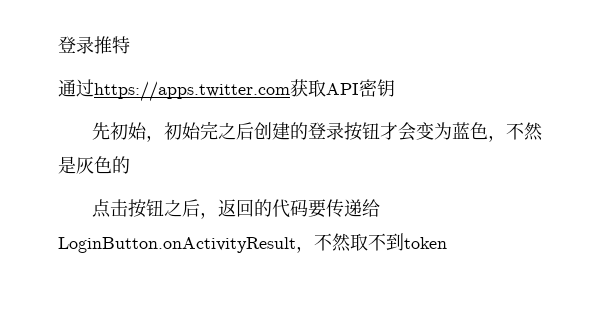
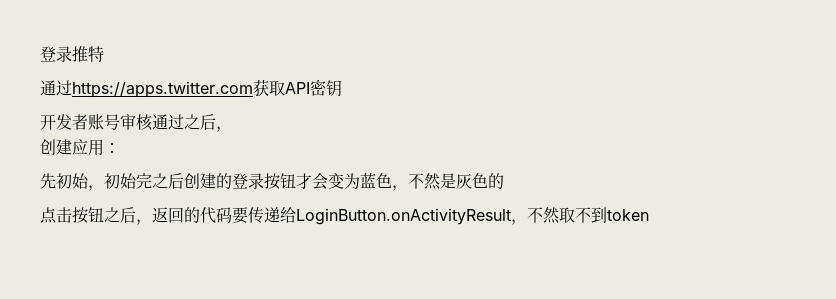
(395, 88) none -> [40,113,232,132] [40,139,120,156] // 开发者账号审核通过之后， // 创建应用：

